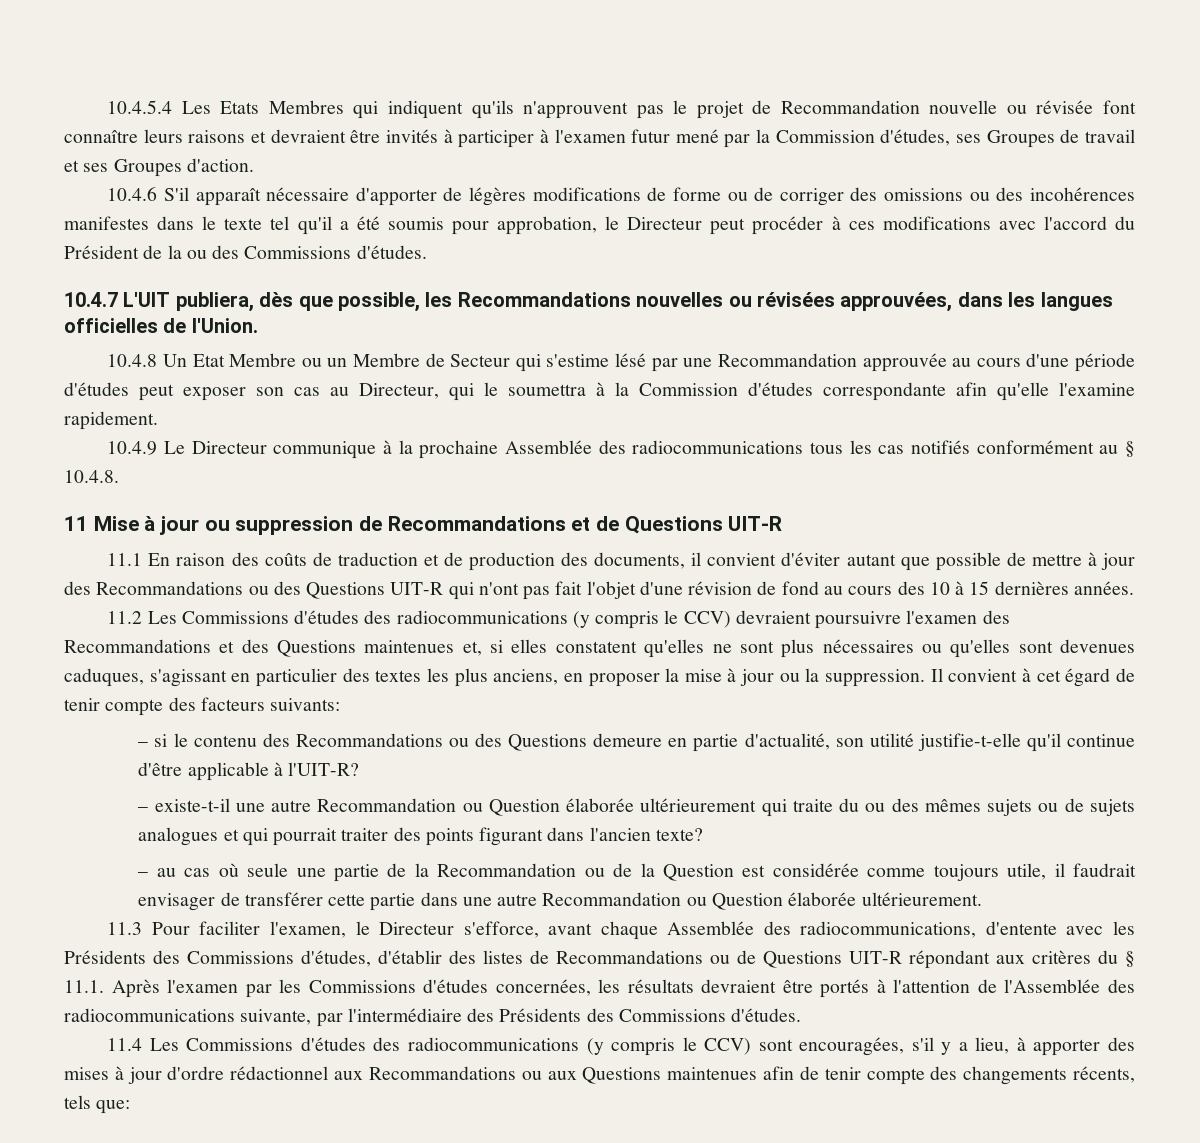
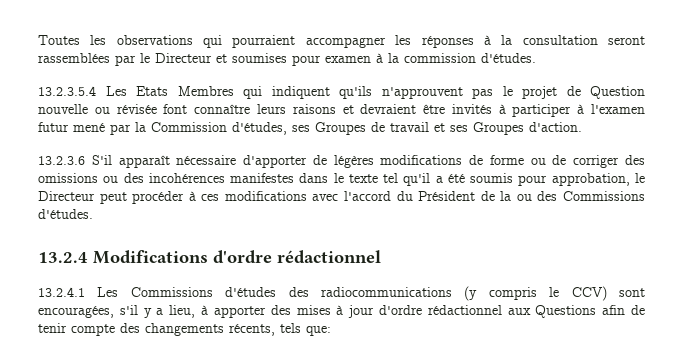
[107,100,173,114] 10.4.5.4 -> [38,35,646,48] [38,53,536,66] [38,86,96,96] Toutes les observations qui pourraient accompagner les réponses à la consultation seront rassemblées par le Directeur et soumises pour examen à la commission d'études. // 13.2.3.5.4
[780,100,920,114] Recommandation -> [590,86,645,99] Question
[107,187,158,201] 10.4.6 -> [38,156,85,165] 13.2.3.6
[64,292,1113,312] [64,318,258,333] [107,353,1136,372] [64,382,1135,401] [64,411,158,430] [107,440,1136,459] [64,470,119,483] [64,516,783,535] [107,552,1136,571] [64,581,1134,600] [107,610,1010,629] [64,639,1136,658] [64,668,1136,687] [64,697,341,716] [138,733,1135,752] [138,762,360,781] [138,798,1136,817] [138,827,704,846] [138,863,1137,882] [138,892,982,911] [107,921,1135,940] [64,950,1135,969] [64,979,1135,998] [64,1008,802,1027] [107,1038,143,1051] 10.4.7 L'UIT publiera, dès que possible, les Recommandations nouvelles ou révisées approuvées, dans les langues officielles de l'Union. // 10.4.8 Un Etat Membre ou un Membre de Secteur qui s'estime lésé par une Recommandation approuvée au cours d'une période d'études peut exposer son cas au Directeur, qui le soumettra à la Commission d'études correspondante afin qu'elle l'examine rapidement. // 10.4.9 Le Directeur communique à la prochaine Assemblée des radiocommunications tous les cas notifiés conformément au § 10.4.8. // 11 Mise à jour ou suppression de Recommandations et de Questions UIT-R // 11.1 En raison des coûts de traduction et de production des documents, il convient d'éviter autant que possible de mettre à jour des Recommandations ou des Questions UIT-R qui n'ont pas fait l'objet d'une révision de fond au cours des 10 à 15 dernières années. // 11.2 Les Commissions d'études des radiocommunications (y compris le CCV) devraient poursuivre l'examen des Recommandations et des Questions maintenues et, si elles constatent qu'elles ne sont plus nécessaires ou qu'elles sont devenues caduques, s'agissant en particulier des textes les plus anciens, en proposer la mise à jour ou la suppression. Il convient à cet égard de tenir compte des facteurs suivants: // – si le contenu des Recommandations ou des Questions demeure en partie d'actualité, son utilité justifie-t-elle qu'il continue d'être applicable à l'UIT-R? // – existe-t-il une autre Recommandation ou Question élaborée ultérieurement qui traite du ou des mêmes sujets ou de sujets analogues et qui pourrait traiter des points figurant dans l'ancien texte? // – au cas où seule une partie de la Recommandation ou de la Question est considérée comme toujours utile, il faudrait envisager de transférer cette partie dans une autre Recommandation ou Question élaborée ultérieurement. // 11.3 Pour faciliter l'examen, le Directeur s'efforce, avant chaque Assemblée des radiocommunications, d'entente avec les Présidents des Commissions d'études, d'établir des listes de Recommandations ou de Questions UIT-R répondant aux critères du § 11.1. Après l'examen par les Commissions d'études concernées, les résultats devraient être portés à l'attention de l'Assemblée des radiocommunications suivante, par l'intermédiaire des Présidents des Commissions d'études. // 11.4 -> [38,250,381,264] [38,287,85,297] 13.2.4 Modifications d'ordre rédactionnel // 13.2.4.1
[368,1066,758,1084] Recommandations ou aux Questions maintenues -> [535,305,597,318] Questions

